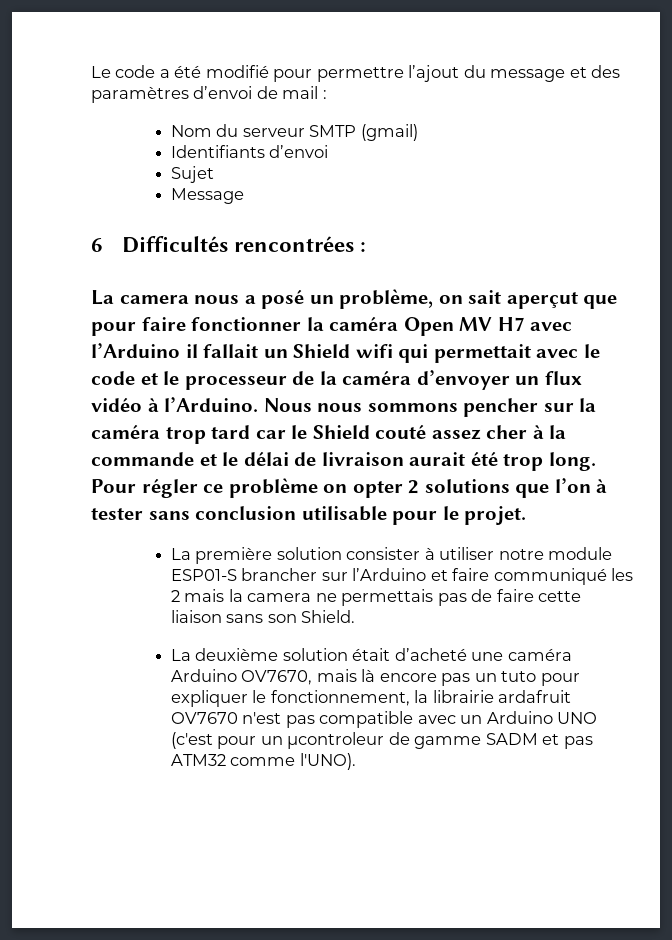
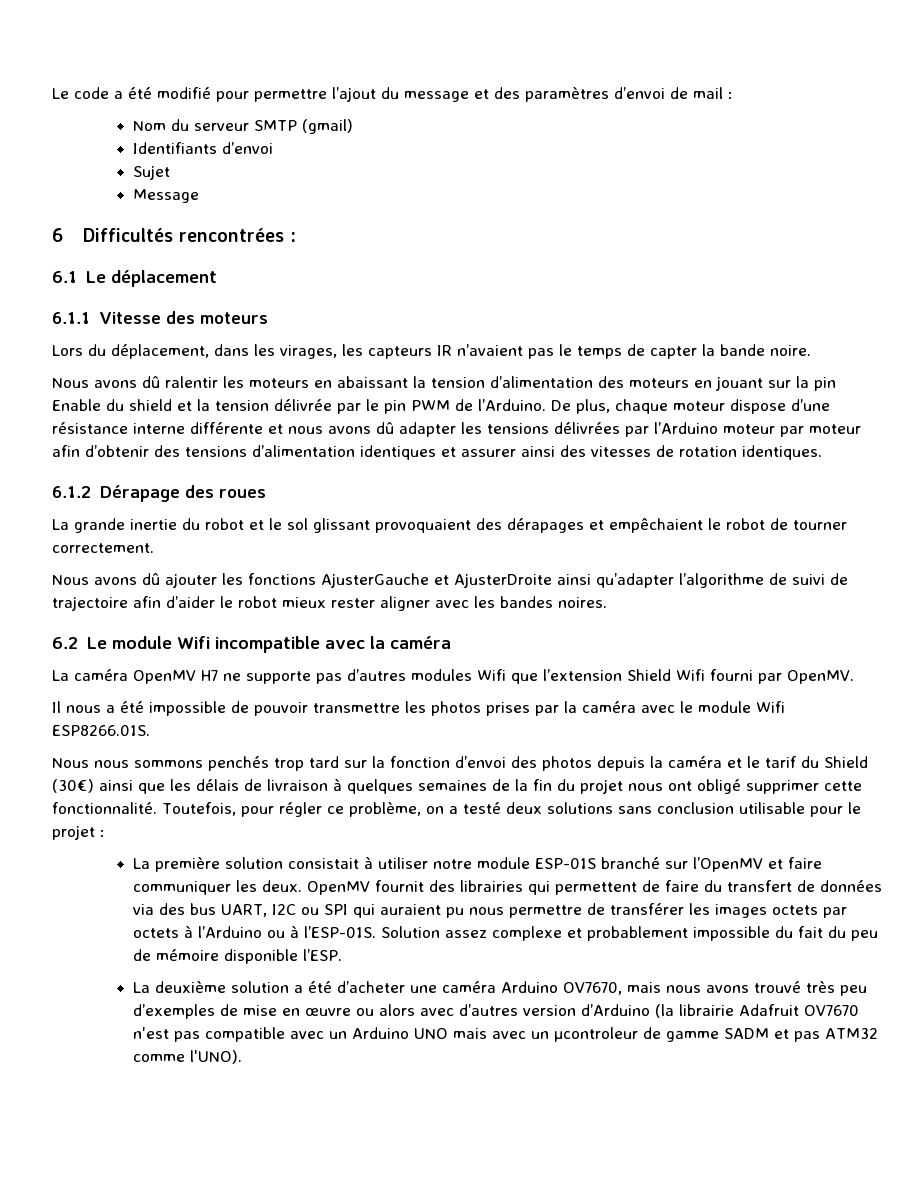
[91,289,618,309] [91,317,573,336] [91,343,600,363] [91,370,582,390] [91,397,597,417] [91,425,567,444] [91,452,596,471] [91,478,608,498] [91,507,143,520] La camera nous a posé un problème, on sait aperçut que pour faire fonctionner la caméra Open MV H7 avec l’Arduino il fallait un Shield wifi qui permettait avec le code et le processeur de la caméra d’envoyer un flux vidéo à l’Arduino. Nous nous sommons pencher sur la caméra trop tard car le Shield couté assez cher à la commande et le délai de livraison aurait été trop long. Pour régler ce problème on opter 2 solutions que l’on à tester -> [52,270,217,287] [52,311,268,324] [52,344,811,359] [52,376,836,391] [52,399,830,414] [52,422,861,437] [52,445,822,460] [52,485,266,502] [52,518,847,533] [52,543,154,553] [52,573,848,588] [52,596,607,611] [52,636,451,653] [52,669,854,684] [52,701,785,716] [52,725,150,736] [52,756,868,771] [52,778,862,794] [52,802,613,817] 6.1 Le déplacement // 6.1.1 Vitesse des moteurs // Lors du déplacement, dans les virages, les capteurs IR n’avaient pas le temps de capter la bande noire. // Nous avons dû ralentir les moteurs en abaissant la tension d’alimentation des moteurs en jouant sur la pin Enable du shield et la tension délivrée par le pin PWM de l’Arduino. De plus, chaque moteur dispose d’une résistance interne différente et nous avons dû adapter les tensions délivrées par l’Arduino moteur par moteur afin d’obtenir des tensions d’alimentation identiques et assurer ainsi des vitesses de rotation identiques. // 6.1.2 Dérapage des roues // La grande inertie du robot et le sol glissant provoquaient des dérapages et empêchaient le robot de tourner correctement. // Nous avons dû ajouter les fonctions AjusterGauche et AjusterDroite ainsi qu’adapter l’algorithme de suivi de trajectoire afin d’aider le robot mieux rester aligner avec les bandes noires. // 6.2 Le module Wifi incompatible avec la caméra // La caméra OpenMV H7 ne supporte pas d’autres modules Wifi que l’extension Shield Wifi fourni par OpenMV. // Il nous a été impossible de pouvoir transmettre les photos prises par la caméra avec le module Wifi ESP8266.01S. // Nous nous sommons penchés trop tard sur la fonction d’envoi des photos depuis la caméra et le tarif du Shield (30€) ainsi que les délais de livraison à quelques semaines de la fin du projet nous ont obligé supprimer cette fonctionnalité. Toutefois, pour régler ce problème, on a testé deux solutions
[464,506,527,525] projet. -> [52,825,105,840] projet :
[346,547,421,560] consister -> [287,858,359,869] consistait
[170,568,634,585] [170,589,582,606] [170,610,356,623] ESP01-S brancher sur l’Arduino et faire communiqué les 2 mais la camera ne permettais pas de faire cette liaison sans son Shield. -> [534,857,822,872] [132,880,882,895] [132,903,847,918] [132,925,878,941] [132,949,342,964] ESP-01S branché sur l’OpenMV et faire communiquer les deux. OpenMV fournit des librairies qui permettent de faire du transfert de données via des bus UART, I2C ou SPI qui auraient pu nous permettre de transférer les images octets par octets à l’Arduino ou à l’ESP-01S. Solution assez complexe et probablement impossible du fait du peu de mémoire disponible l’ESP.
[352,648,467,661] était d’acheté -> [293,981,405,993] a été d’acheter
[361,669,580,686] [170,690,572,707] là encore pas un tuto pour expliquer le fonctionnement, la librairie ardafruit -> [665,981,867,996] [132,1004,799,1019] nous avons trouvé très peu d’exemples de mise en œuvre ou alors avec d’autres version d’Arduino (la librairie Adafruit
[170,732,257,749] (c'est pour -> [452,1028,526,1039] mais avec

